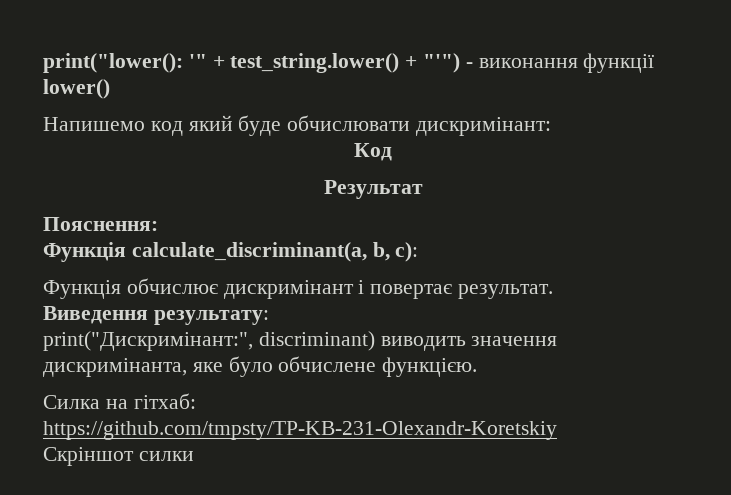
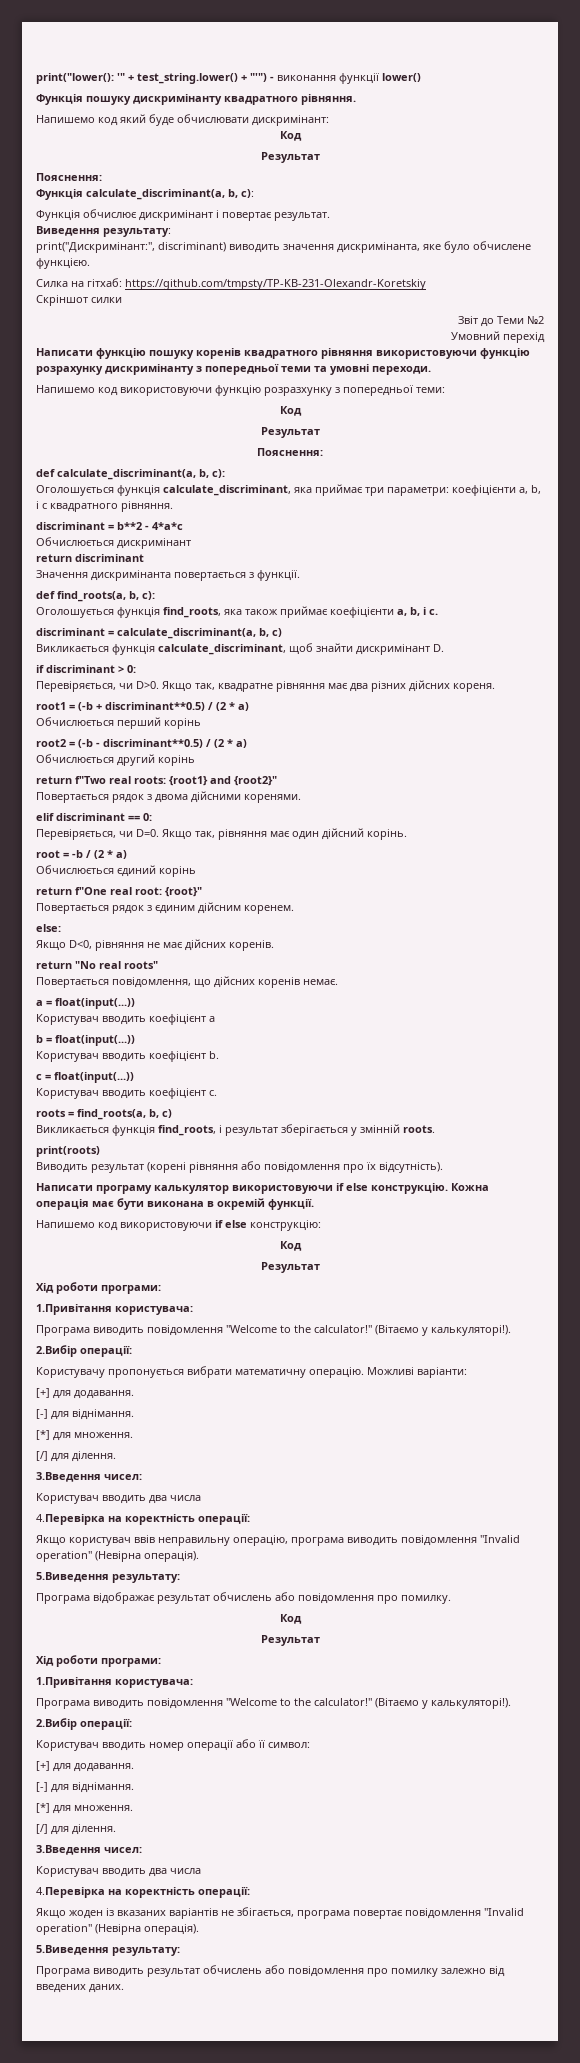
(110, 89) none -> [36,94,356,105] // Функція пошуку дискримінанту квадратного рівняння.
(194, 456) none -> [458,316,544,327] [451,331,545,343] [36,348,530,359] [36,363,431,375] [36,385,445,396] [279,406,302,416] [260,427,320,438] [257,448,323,456] [36,469,225,480] [36,484,541,496] [36,501,173,512] [36,522,183,530] [36,537,191,549] [36,554,144,562] [36,570,300,581] [36,591,155,602] [36,606,438,618] [36,628,282,639] [36,643,444,655] [36,665,136,673] [36,680,495,692] [36,702,249,711] [36,717,201,729] [36,739,247,748] [36,754,195,766] [36,776,277,786] [36,791,301,803] [36,813,152,821] [36,828,407,840] [36,850,127,859] [36,865,196,877] [36,887,202,897] [36,902,294,914] [36,924,61,932] [36,939,274,951] [36,961,158,969] [36,976,338,988] [36,998,135,1009] [36,1014,215,1025] [36,1035,135,1046] [36,1051,219,1062] [36,1072,134,1083] [36,1088,217,1099] [36,1109,172,1120] [36,1124,435,1136] [36,1146,100,1157] [36,1161,443,1173] [36,1183,489,1194] [36,1198,314,1210] [36,1220,321,1231] [279,1241,302,1251] [260,1262,320,1273] [36,1282,161,1294] [36,1304,193,1315] [36,1325,511,1336] [36,1345,132,1357] [36,1366,467,1378] [36,1388,134,1399] [36,1409,134,1420] [36,1430,133,1441] [36,1451,116,1462] [36,1472,142,1482] [36,1493,201,1504] [36,1513,250,1525] [36,1535,520,1546] [36,1551,199,1562] [36,1572,180,1583] [36,1592,451,1604] [279,1614,302,1624] [260,1635,320,1646] [36,1655,161,1667] [36,1677,193,1688] [36,1698,511,1709] [36,1718,132,1730] [36,1739,310,1751] [36,1761,134,1772] [36,1782,134,1793] [36,1803,133,1814] [36,1824,116,1835] [36,1845,142,1855] [36,1866,201,1877] [36,1886,250,1898] [36,1907,524,1919] [36,1924,199,1935] [36,1945,180,1956] [36,1965,505,1977] [36,1984,124,1993] // Звіт до Теми №2 // Умовний перехід // Написати функцію пошуку коренів квадратного рівняння використовуючи функцію розрахунку дискримінанту з попередньої теми та умовні переходи. // Напишемо код використовуючи функцію розразхунку з попередньої теми: // Код // Результат // Пояснення: // def calculate_discriminant(a, b, c): // Оголошується функція calculate_discriminant, яка приймає три параметри: коефіцієнти a, b, і c квадратного рівняння. // discriminant = b**2 - 4*a*c // Обчислюється дискримінант // return discriminant // Значення дискримінанта повертається з функції. // def find_roots(a, b, c): // Оголошується функція find_roots, яка також приймає коефіцієнти a, b, і c. // discriminant = calculate_discriminant(a, b, c) // Викликається функція calculate_discriminant, щоб знайти дискримінант D. // if discriminant > 0: // Перевіряється, чи D>0. Якщо так, квадратне рівняння має два різних дійсних кореня. // root1 = (-b + discriminant**0.5) / (2 * a) // Обчислюється перший корінь // root2 = (-b - discriminant**0.5) / (2 * a) // Обчислюється другий корінь // return f"Two real roots: {root1} and {root2}" // Повертається рядок з двома дійсними коренями. // elif discriminant == 0: // Перевіряється, чи D=0. Якщо так, рівняння має один дійсний корінь. // root = -b / (2 * a) // Обчислюється єдиний корінь // return f"One real root: {root}" // Повертається рядок з єдиним дійсним коренем. // else: // Якщо D<0, рівняння не має дійсних коренів. // return "No real roots" // Повертається повідомлення, що дійсних коренів немає. // a = float(input(...)) // Користувач вводить коефіцієнт a // b = float(input(...)) // Користувач вводить коефіцієнт b. // c = float(input(...)) // Користувач вводить коефіцієнт c. // roots = find_roots(a, b, c) // Викликається функція find_roots, і результат зберігається у змінній roots. // print(roots) // Виводить результат (корені рівняння або повідомлення про їх відсутність). // Написати програму калькулятор використовуючи if else конструкцію. Кожна операція має бути виконана в окремій функції. // Напишемо код використовуючи if else конструкцію: // Код // Результат // Хід роботи програми: // 1.Привітання користувача: // Програма виводить повідомлення "Welcome to the calculator!" (Вітаємо у калькуляторі!). // 2.Вибір операції: // Користувачу пропонується вибрати математичну операцію. Можливі варіанти: // [+] для додавання. // [-] для віднімання. // [*] для множення. // [/] для ділення. // 3.Введення чисел: // Користувач вводить два числа // 4.Перевірка на коректність операції: // Якщо користувач ввів неправильну операцію, програма виводить повідомлення "Invalid operation" (Невірна операція). // 5.Виведення результату: // Програма відображає результат обчислень або повідомлення про помилку. // Код // Результат // Хід роботи програми: // 1.Привітання користувача: // Програма виводить повідомлення "Welcome to the calculator!" (Вітаємо у калькуляторі!). // 2.Вибір операції: // Користувач вводить номер операції або її символ: // [+] для додавання. // [-] для віднімання. // [*] для множення. // [/] для ділення. // 3.Введення чисел: // Користувач вводить два числа // 4.Перевірка на коректність операції: // Якщо жоден із вказаних варіантів не збігається, програма повертає повідомлення "Invalid operation" (Невірна операція). // 5.Виведення результату: // Програма виводить результат обчислень або повідомлення про помилку залежно від введених даних.

